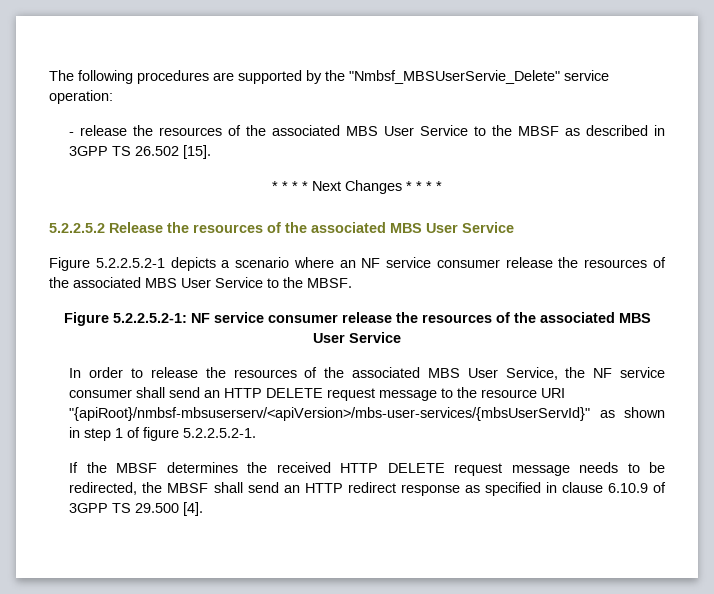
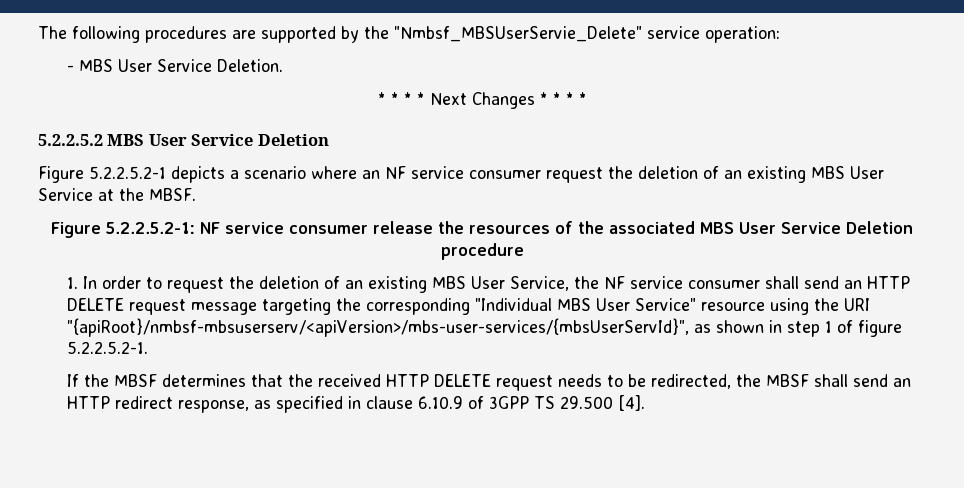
[80,125,665,136] [69,145,212,159] release the resources of the associated MBS User Service to the MBSF as described in 3GPP TS 26.502 [15]. -> [78,59,283,72] MBS User Service Deletion.
[109,222,514,233] Release the resources of the associated MBS User Service -> [107,134,329,146] MBS User Service Deletion
[505,257,666,268] [49,277,279,288] release the resources of the associated MBS User Service to -> [546,166,884,183] [38,188,114,201] request the deletion of an existing MBS User Service at
[69,367,421,378] // In order to release the resources of the associated -> [846,221,913,234] [440,243,524,260] [66,276,427,293] Deletion procedure // 1. In order to request the deletion of an existing
[441,387,566,398] [69,407,591,421] to the resource URI "{apiRoot}/nmbsf-mbsuserserv/<apiVersion>/mbs-user-services/{mbsUserServId}" -> [261,298,870,315] [66,318,689,337] targeting the corresponding "Individual MBS User Service" resource using the URI "{apiRoot}/nmbsf-mbsuserserv/<apiVersion>/mbs-user-services/{mbsUserServId}",
(238, 467) none -> [250,374,283,387] that
[511,465,570,476] message -> (553, 383) none
[400,484,460,496] response -> [177,400,249,413] response,

